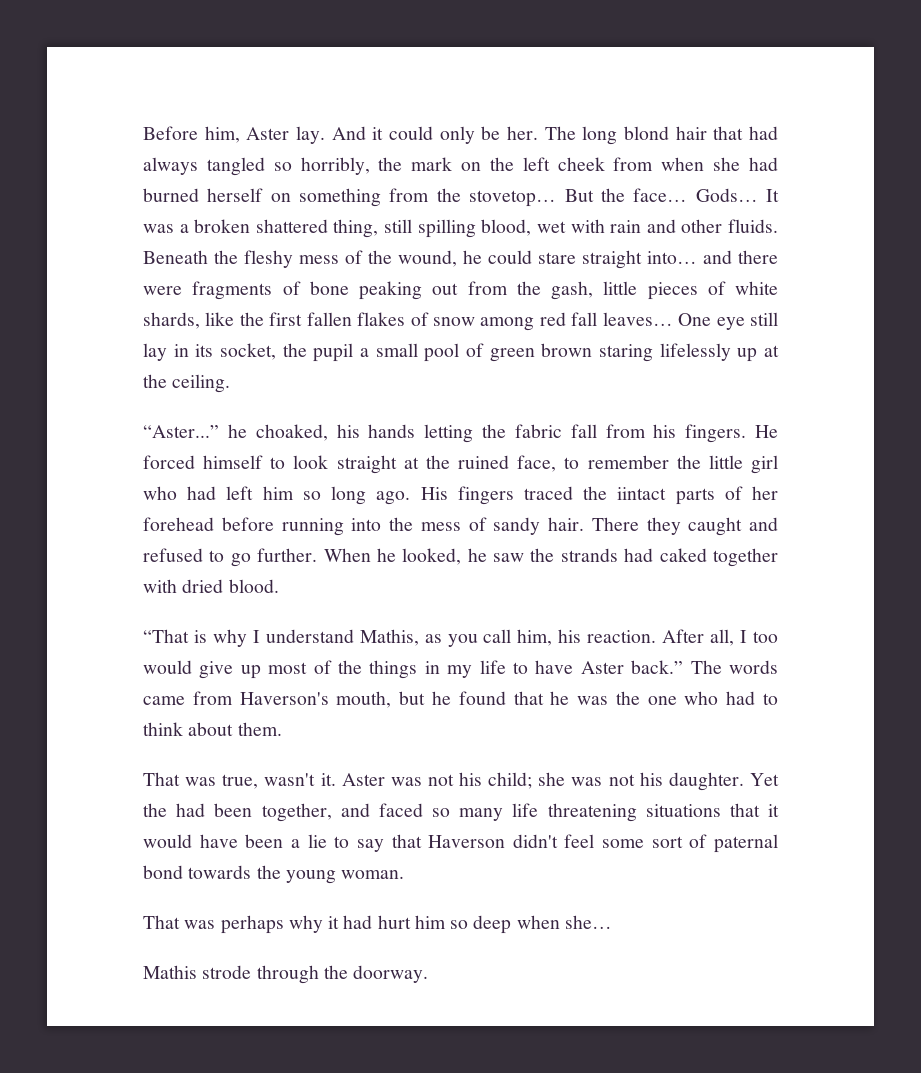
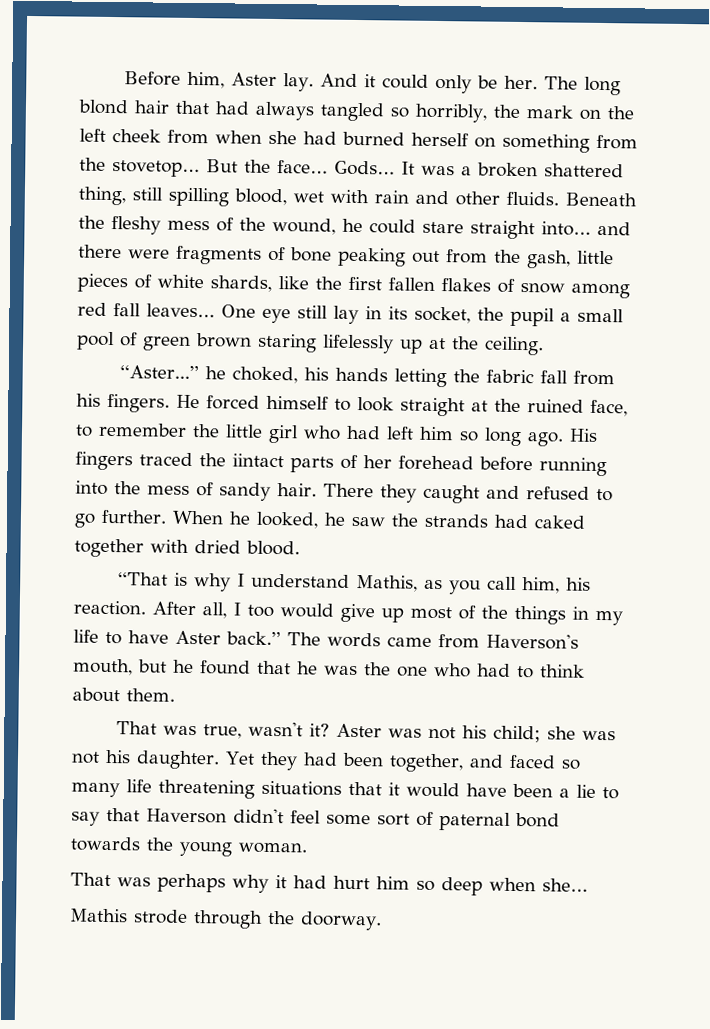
[255,424,328,441] choaked, -> [231,366,298,384] choked,
[320,773,336,786] it. -> [308,723,330,737] it?
[143,803,167,817] the -> [259,751,298,771] they

